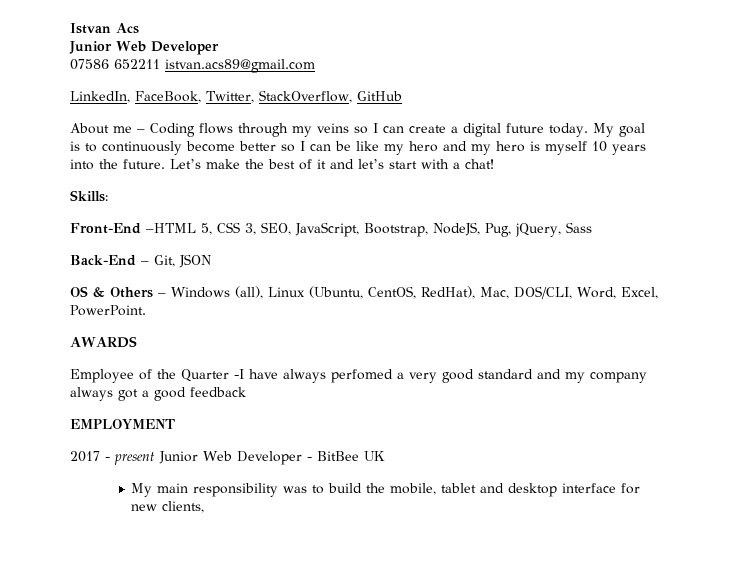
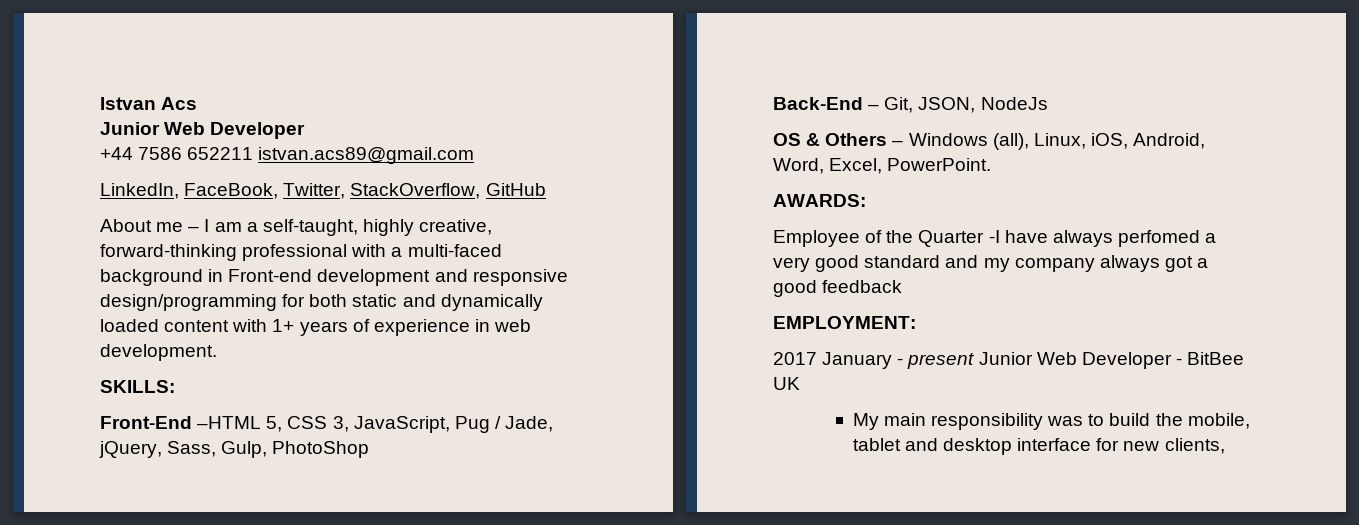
[70,59,109,70] 07586 -> [100,147,183,160] +44 7586
[150,123,645,137] [70,141,646,155] [70,159,494,170] [70,190,108,202] Coding flows through my veins so I can create a digital future today. My goal is to continuously become better so I can be like my hero and my hero is myself 10 years into the future. Let’s make the best of it and let’s start with a chat! // Skills: -> [204,219,493,236] [100,244,502,261] [100,269,568,286] [100,294,543,311] [100,319,532,336] [100,344,217,361] [100,380,175,393] I am a self-taught, highly creative, forward-thinking professional with a multi-faced background in Front-end development and responsive design/programming for both static and dynamically loaded content with 1+ years of experience in web development. // SKILLS:
[261,222,592,237] SEO, JavaScript, Bootstrap, NodeJS, Pug, jQuery, Sass -> [353,416,554,433] [99,441,370,458] JavaScript, Pug / Jade, jQuery, Sass, Gulp, PhotoShop
[179,254,211,268] JSON -> [918,97,1048,113] JSON, NodeJs
[268,286,572,299] Linux (Ubuntu, CentOS, RedHat), Mac, DOS/CLI, -> [1033,133,1206,149] Linux, iOS, Android,
[70,336,137,348] AWARDS -> [773,194,866,207] AWARDS:
[70,419,175,429] EMPLOYMENT -> [773,316,916,329] EMPLOYMENT:
(100, 456) none -> [822,352,893,369] January

